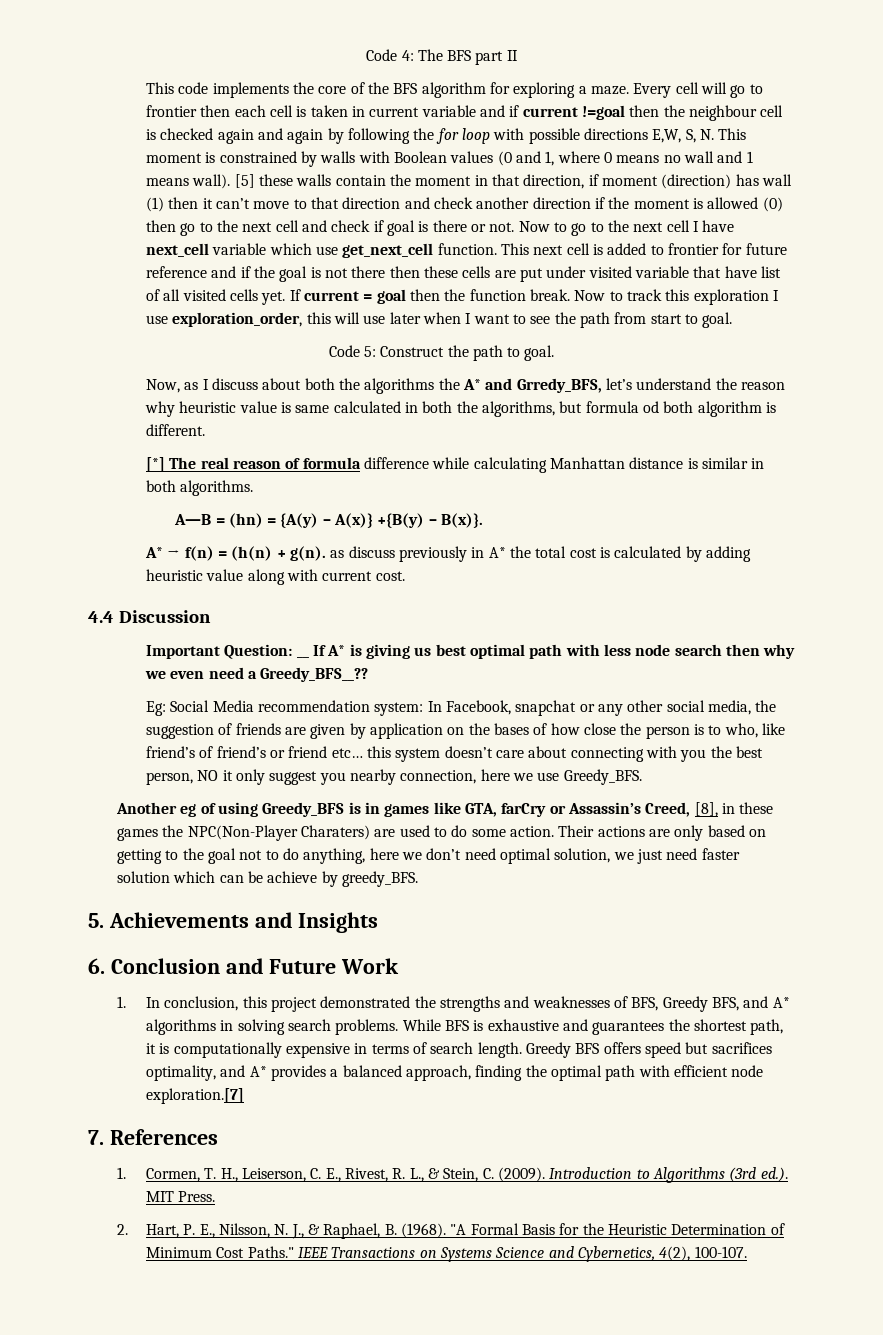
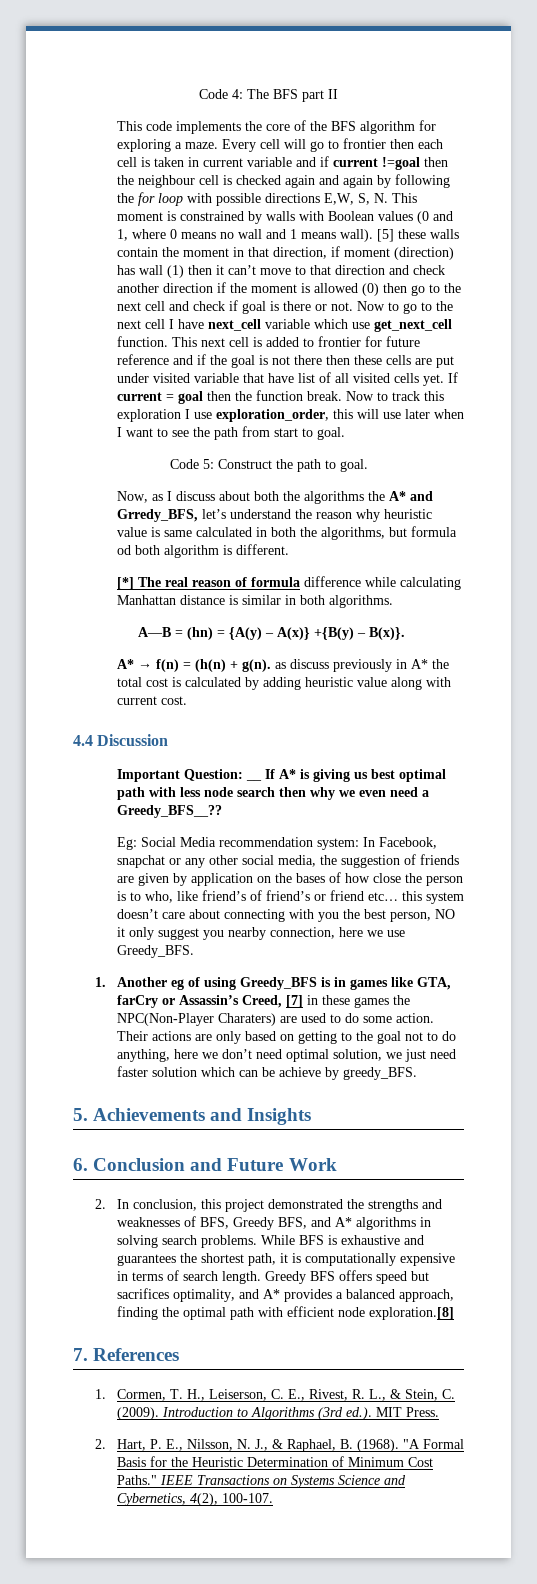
(642, 777) none -> [94,977,106,987] 1.
[694,802,718,817] [8], -> [285,995,303,1008] [7]
[117,996,127,1008] 1. -> [94,1199,106,1209] 2.
[146,1088,245,1104] exploration.[7] -> [368,1307,454,1320] exploration.[8]

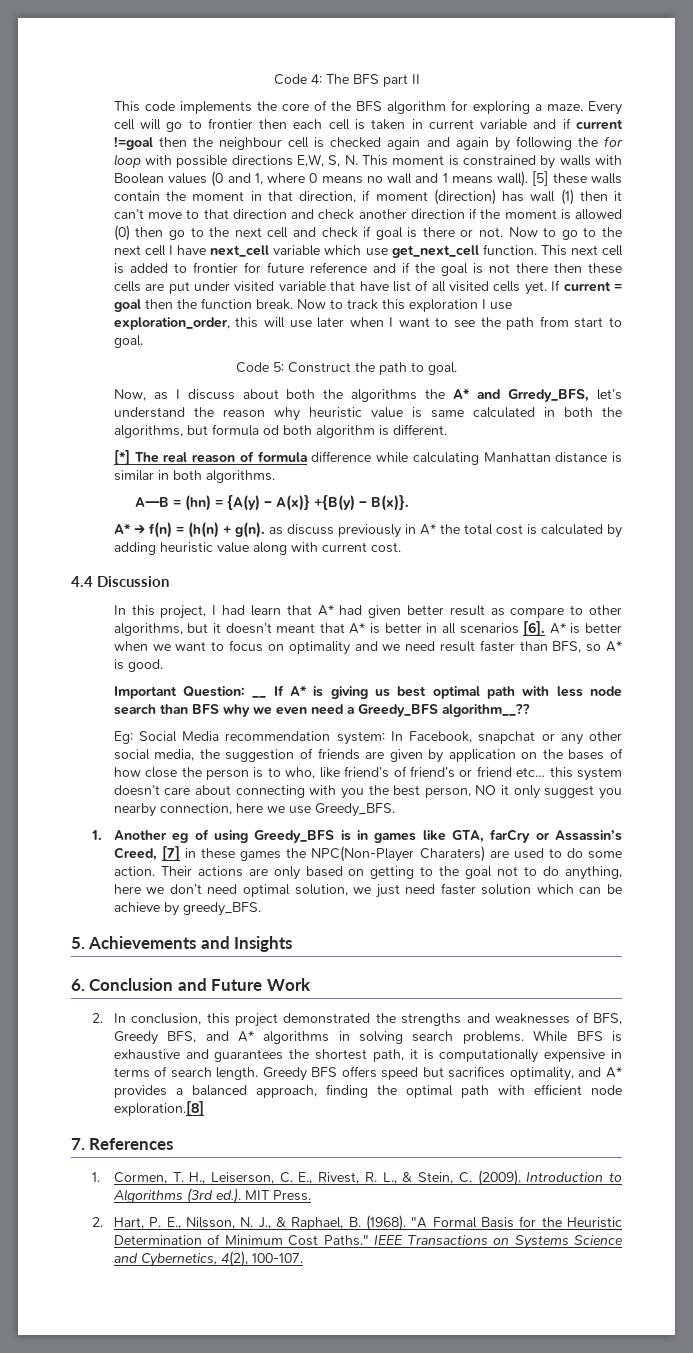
(169, 740) none -> [113,605,622,619] [113,621,622,636] [113,640,622,655] [113,659,163,672] // In this project, I had learn that A* had given better result as compare to other algorithms, but it doesn’t meant that A* is better in all scenarios [6]. A* is better when we want to focus on optimality and we need result faster than BFS, so A* is good.
[278,787,306,797] then -> [159,704,219,714] than BFS
[116,805,222,818] Greedy_BFS__?? -> [357,704,530,717] Greedy_BFS algorithm__??

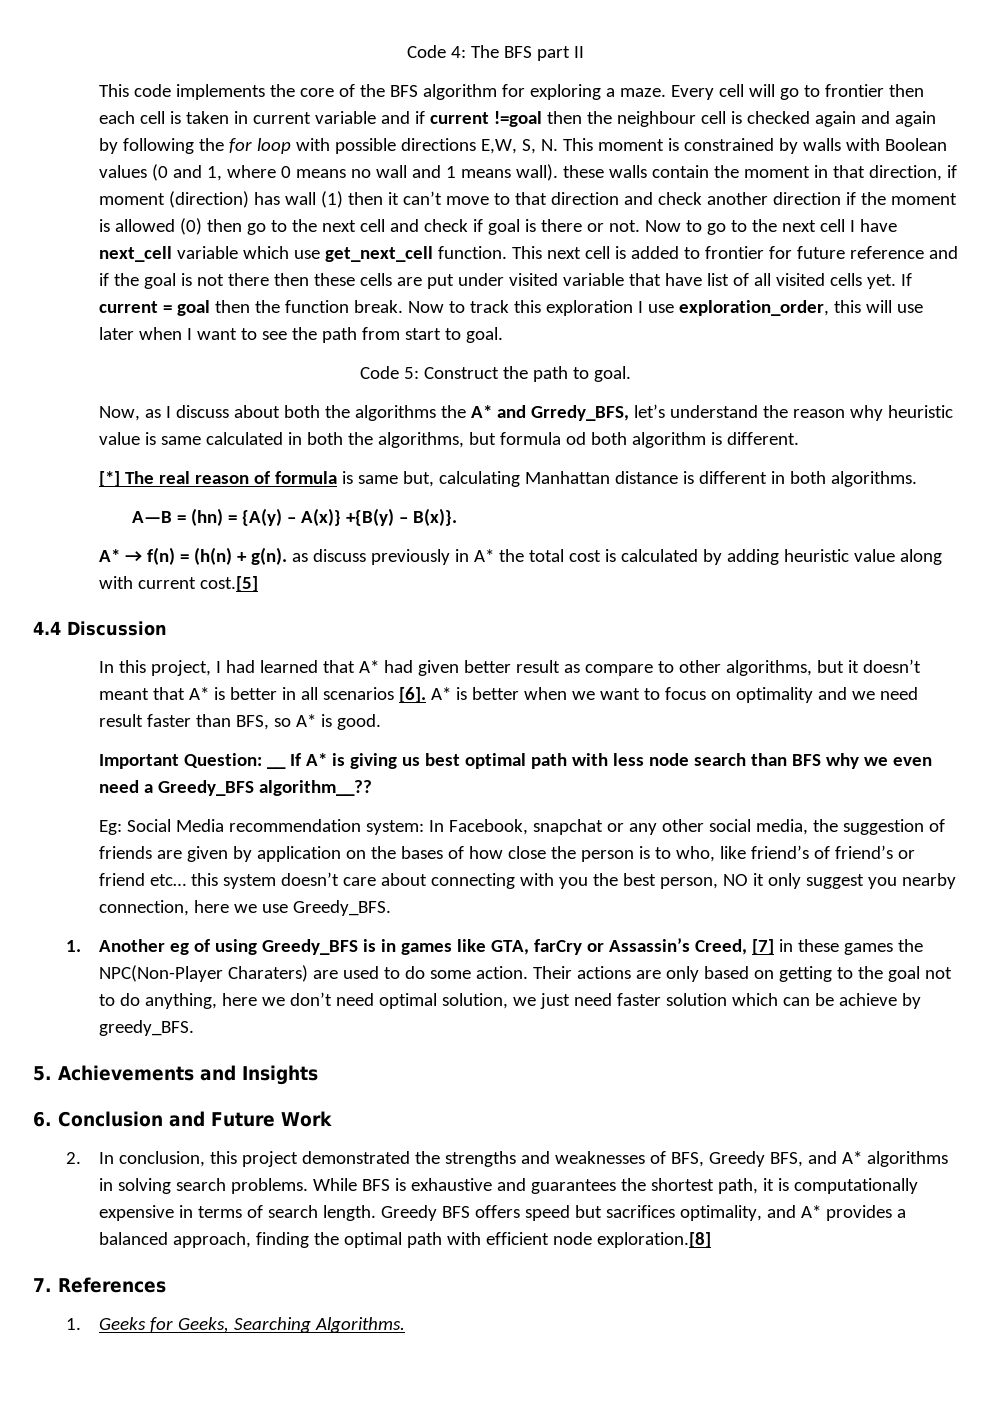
[532,171,549,186] [5] -> (558, 172) none
[311,451,409,463] difference while -> [341,471,434,487] is same but,
[113,470,154,481] similar -> [698,471,767,484] different
[370,542,401,553] cost. -> [199,576,258,592] cost.[5]
[250,605,281,616] learn -> [259,660,318,673] learned
[113,1170,622,1186] [112,1188,311,1204] [92,1215,622,1231] [113,1234,623,1249] [113,1251,303,1267] Cormen, T. H., Leiserson, C. E., Rivest, R. L., & Stein, C. (2009). Introduction to Algorithms (3rd ed.). MIT Press. // 2. Hart, P. E., Nilsson, N. J., & Raphael, B. (1968). "A Formal Basis for the Heuristic Determination of Minimum Cost Paths." IEEE Transactions on Systems Science and Cybernetics, 4(2), 100-107. -> [98,1317,405,1333] Geeks for Geeks, Searching Algorithms.

